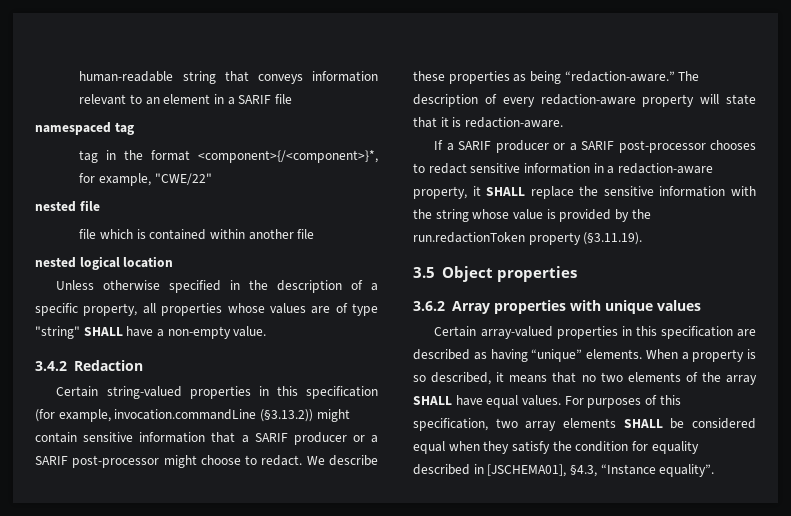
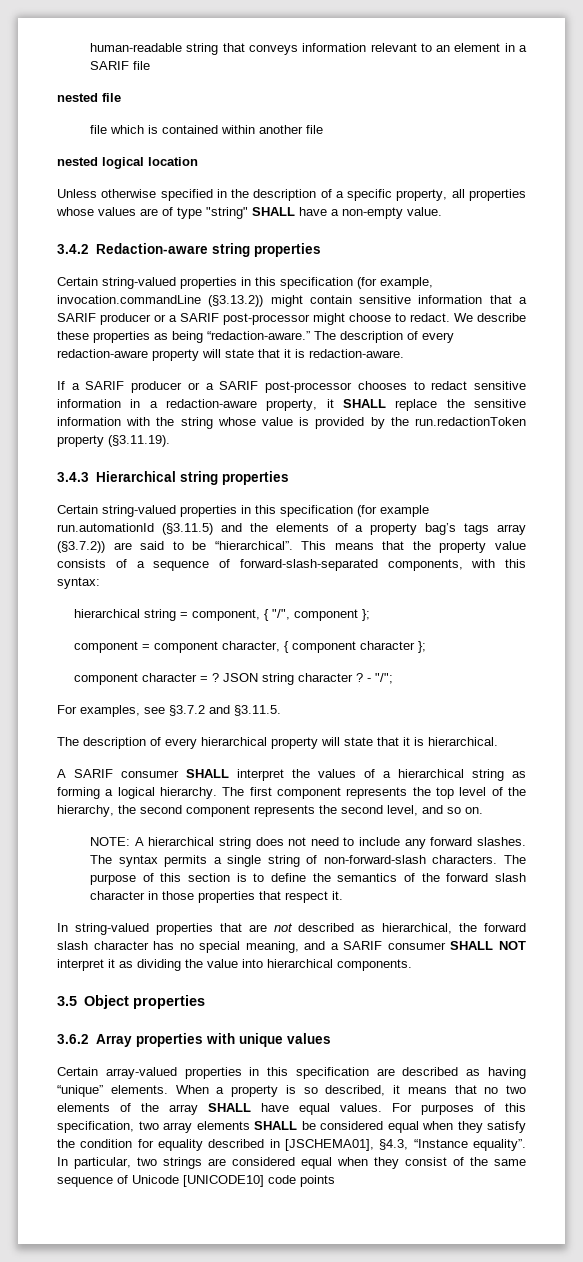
[35,122,134,135] [79,150,378,163] [79,173,212,186] // namespaced tag // tag in the format <component>{/<component>}*, for example, "CWE/22" -> (150, 65) none
[73,360,143,371] Redaction -> [95,243,321,257] Redaction-aware string properties
(643, 238) none -> [57,471,289,485] [57,505,429,517] [57,523,526,535] [57,541,527,553] [57,559,526,571] [57,577,100,589] [73,609,370,621] [73,641,426,653] [73,673,393,685] [57,705,281,717] [57,737,498,749] [57,769,526,781] [57,787,526,799] [57,805,483,817] [89,837,526,849] [89,855,526,867] [89,873,526,885] [89,891,343,903] [57,923,526,935] [57,941,526,953] [57,959,412,971] // 3.4.3 Hierarchical string properties // Certain string-valued properties in this specification (for example run.automationId (§3.11.5) and the elements of a property bag’s tags array (§3.7.2)) are said to be “hierarchical”. This means that the property value consists of a sequence of forward-slash-separated components, with this syntax: // hierarchical string = component, { "/", component }; // component = component character, { component character }; // component character = ? JSON string character ? - "/"; // For examples, see §3.7.2 and §3.11.5. // The description of every hierarchical property will state that it is hierarchical. // A SARIF consumer SHALL interpret the values of a hierarchical string as forming a logical hierarchy. The first component represents the top level of the hierarchy, the second component represents the second level, and so on. // NOTE: A hierarchical string does not need to include any forward slashes. The syntax permits a single string of non-forward-slash characters. The purpose of this section is to define the semantics of the forward slash character in those properties that respect it. // In string-valued properties that are not described as hierarchical, the forward slash character has no special meaning, and a SARIF consumer SHALL NOT interpret it as dividing the value into hierarchical components.
(715, 470) none -> [57,1157,526,1169] [57,1175,335,1187] In particular, two strings are considered equal when they consist of the same sequence of Unicode [UNICODE10] code points

